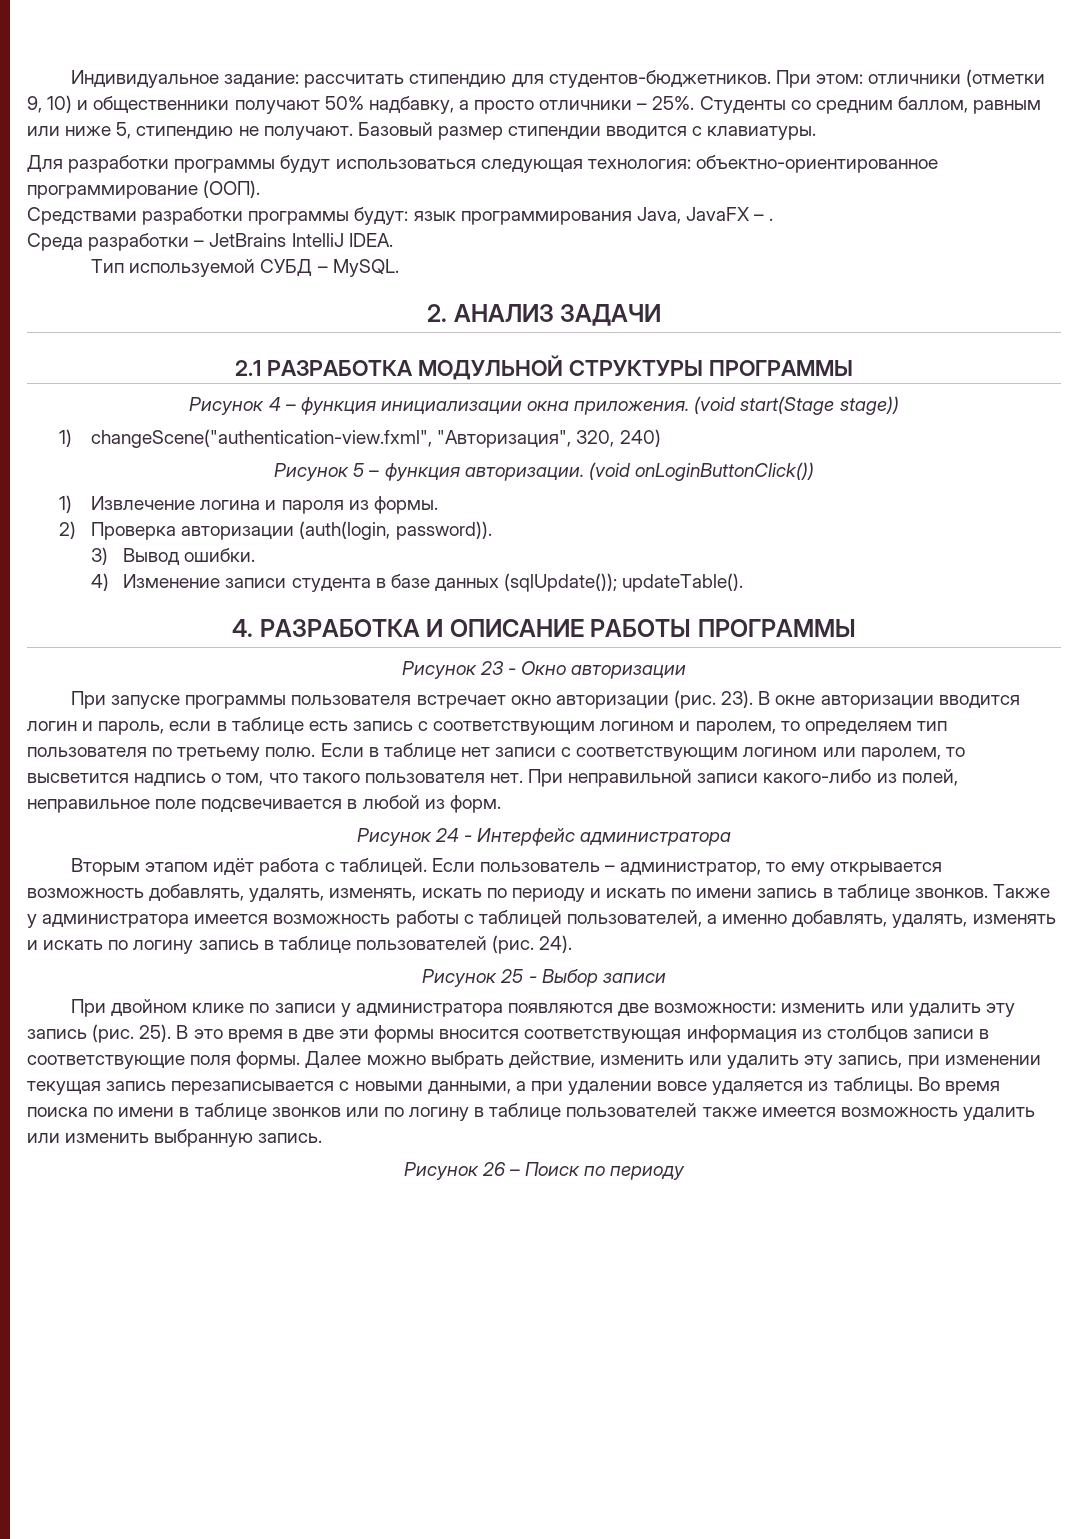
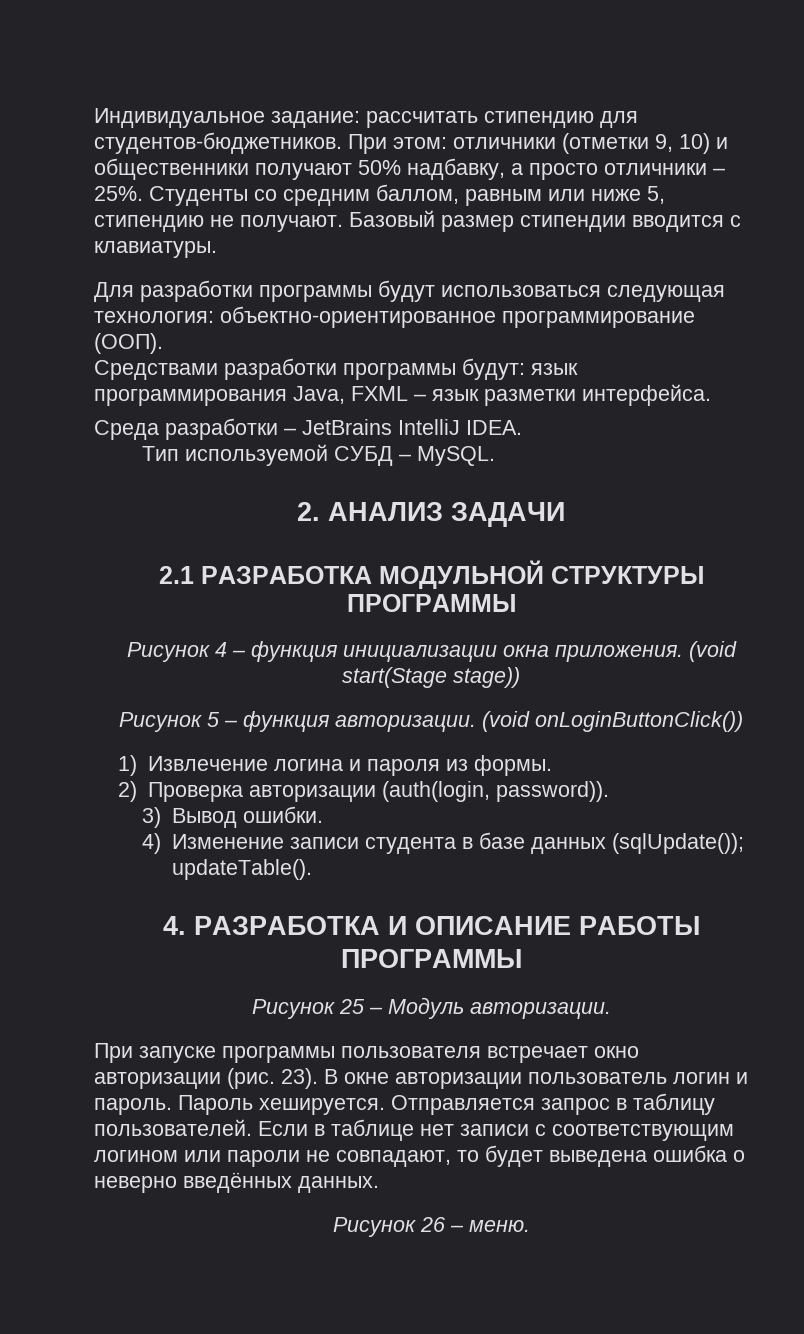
[685,207,774,221] JavaFX – . -> [351,384,711,406] FXML – язык разметки интерфейса.
[59,429,661,448] // 1) changeScene("authentication-view.fxml", "Авторизация", 320, 240) -> (520, 677) none
[479,661,687,679] 23 - Окно авторизации -> [338,997,611,1019] 25 – Модуль авторизации.
[938,695,1020,708] вводится -> [528,1072,667,1084] пользователь
[98,717,947,735] [27,747,316,761] пароль, если в таблице есть запись с соответствующим логином и паролем, то определяем тип пользователя по третьему полю. -> [94,1093,715,1115] [94,1119,252,1136] пароль. Пароль хешируется. Отправляется запрос в таблицу пользователей.
[860,747,965,761] [27,769,958,787] [27,795,501,813] [356,828,732,846] [71,858,942,876] [27,884,1050,902] [27,910,1056,928] [27,935,573,954] [422,969,666,987] [71,999,1015,1017] [27,1024,990,1043] [27,1051,1041,1069] [27,1077,1000,1095] [27,1103,1035,1121] [27,1129,323,1147] паролем, то высветится надпись о том, что такого пользователя нет. При неправильной записи какого-либо из полей, неправильное поле подсвечивается в любой из форм. // Рисунок 24 - Интерфейс администратора // Вторым этапом идёт работа с таблицей. Если пользователь – администратор, то ему открывается возможность добавлять, удалять, изменять, искать по периоду и искать по имени запись в таблице звонков. Также у администратора имеется возможность работы с таблицей пользователей, а именно добавлять, удалять, изменять и искать по логину запись в таблице пользователей (рис. 24). // Рисунок 25 - Выбор записи // При двойном клике по записи у администратора появляются две возможности: изменить или удалить эту запись (рис. 25). В это время в две эти формы вносится соответствующая информация из столбцов записи в соответствующие поля формы. Далее можно выбрать действие, изменить или удалить эту запись, при изменении текущая запись перезаписывается с новыми данными, а при удалении вовсе удаляется из таблицы. Во время поиска по имени в таблице звонков или по логину в таблице пользователей также имеется возможность удалить или изменить выбранную запись. -> [227,1145,745,1167] [94,1172,379,1193] пароли не совпадают, то будет выведена ошибка о неверно введённых данных.
[525,1162,686,1180] Поиск по периоду -> [468,1220,530,1232] меню.

